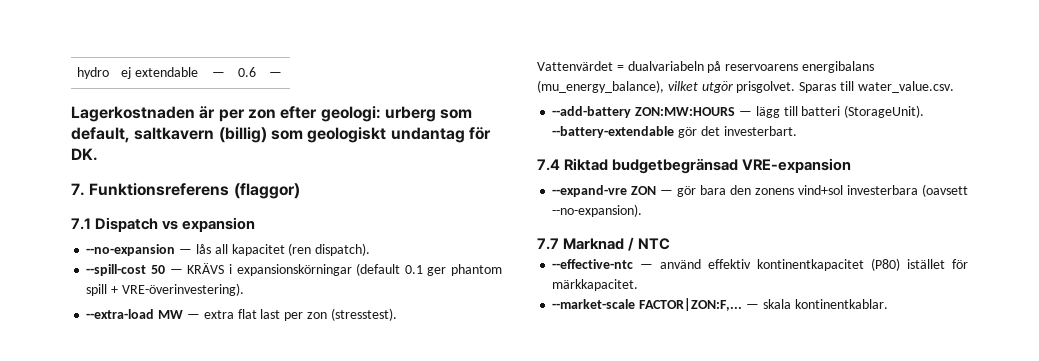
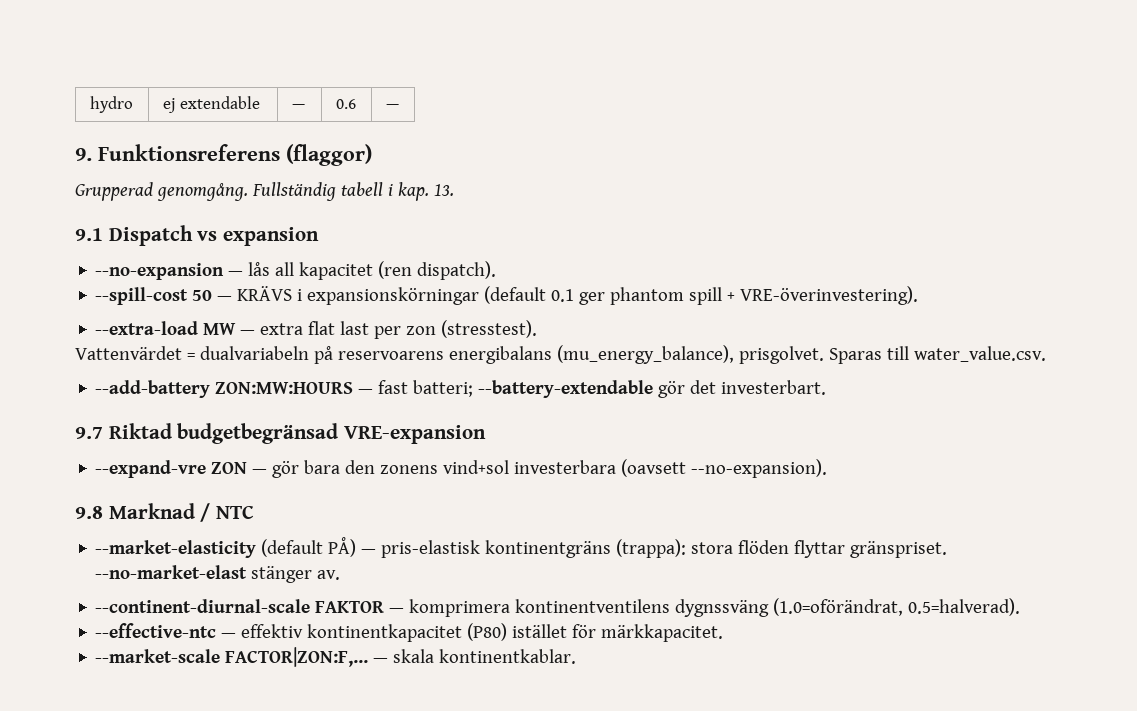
[71,106,473,122] [71,127,491,143] [71,148,98,161] [71,183,300,199] [71,218,91,230] Lagerkostnaden är per zon efter geologi: urberg som default, saltkavern (billig) som geologiskt undantag för DK. // 7. Funktionsreferens (flaggor) // 7.1 -> [75,144,372,166] [75,182,454,201] [75,228,103,241] 9. Funktionsreferens (flaggor) // Grupperad genomgång. Fullständig tabell i kap. 13. // 9.1
[667,81,733,93] vilket utgör -> (734, 354) none
[755,105,925,118] lägg till batteri (StorageUnit). -> [378,380,474,397] fast batteri;
[537,159,560,171] 7.4 -> [75,427,103,439] 9.7
[537,238,559,250] 7.7 -> [75,506,103,519] 9.8
(671, 244) none -> [95,537,948,558] [95,565,341,583] [95,598,1021,617] // --market-elasticity (default PÅ) — pris-elastisk kontinentgräns (trappa): stora flöden flyttar gränspriset. --no-market-elast stänger av. // --continent-diurnal-scale FAKTOR — komprimera kontinentventilens dygnssväng (1.0=oförändrat, 0.5=halverad).
[660,259,702,269] använd -> (237, 635) none

